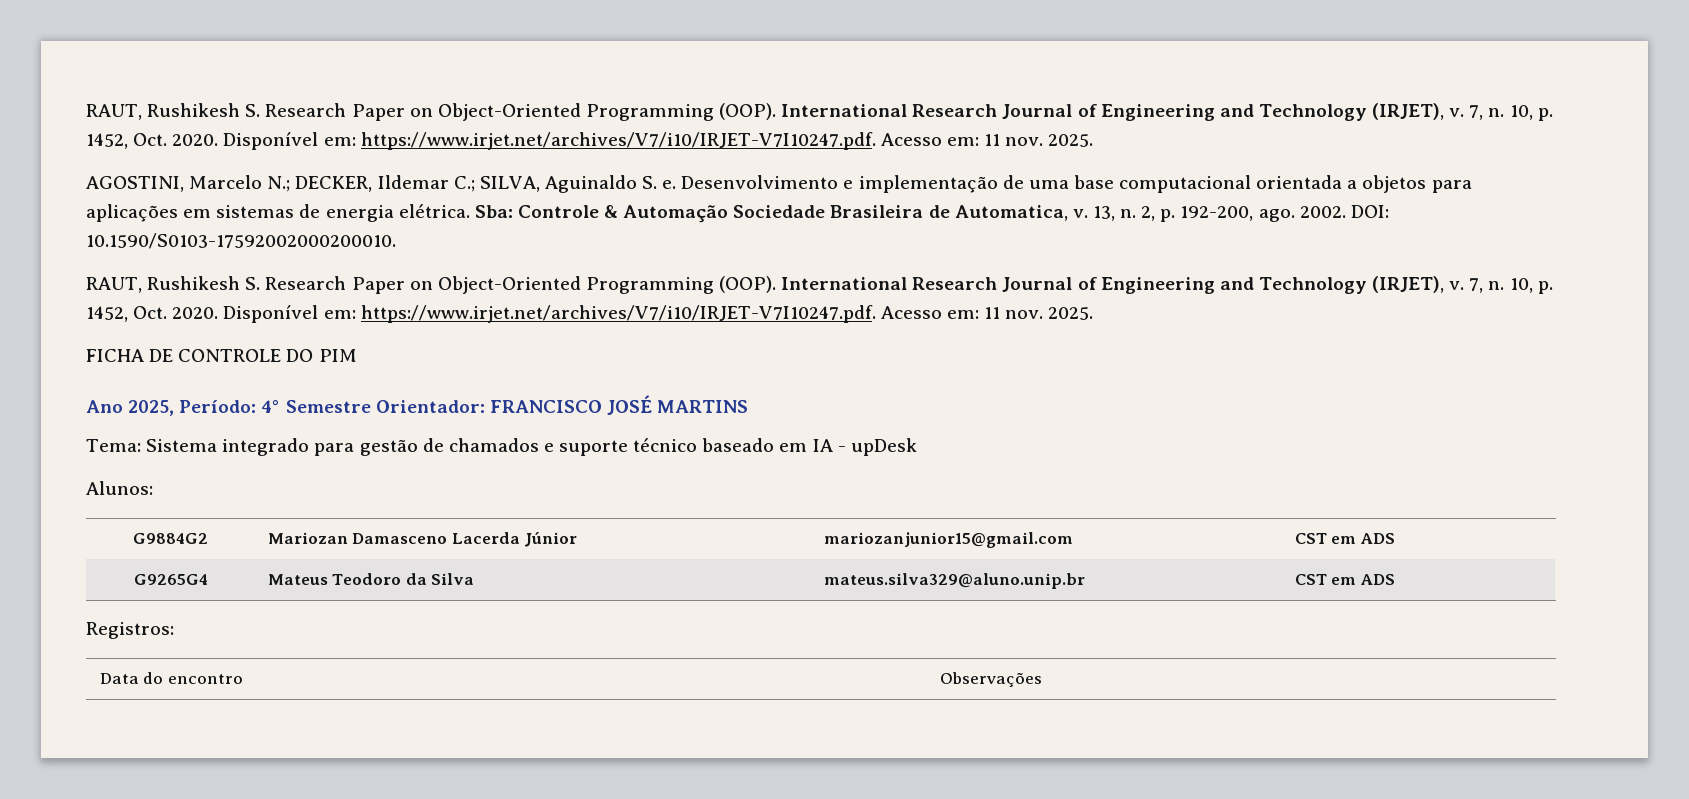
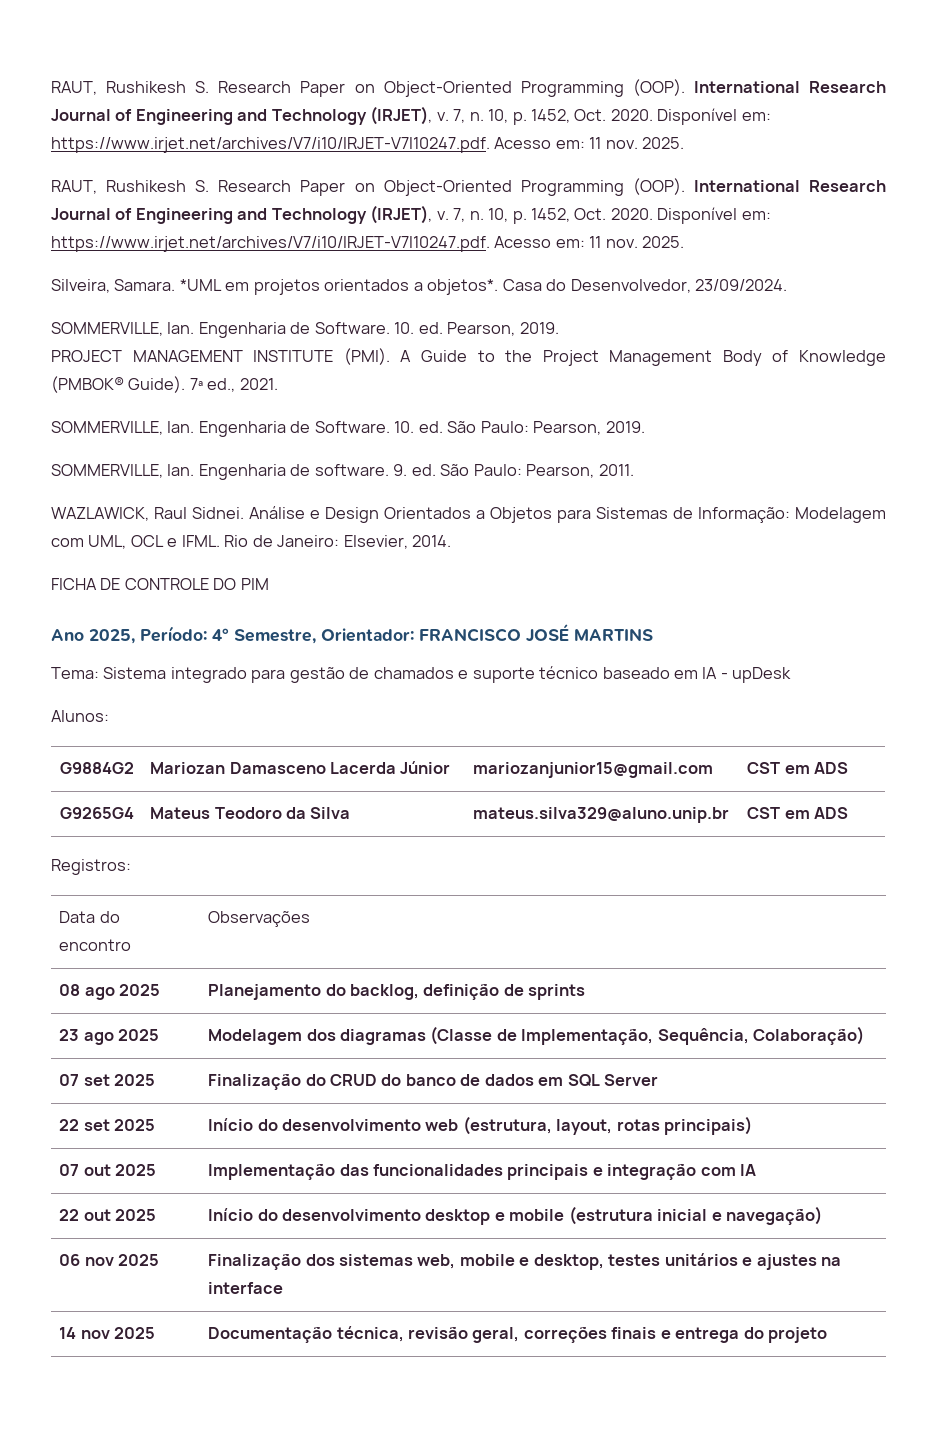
[86,175,1472,193] [86,204,1389,223] [86,233,396,249] // AGOSTINI, Marcelo N.; DECKER, Ildemar C.; SILVA, Aguinaldo S. e. Desenvolvimento e implementação de uma base computacional orientada a objetos para aplicações em sistemas de energia elétrica. Sba: Controle & Automação Sociedade Brasileira de Automatica, v. 13, n. 2, p. 192-200, ago. 2002. DOI: 10.1590/S0103-17592002000200010. -> (685, 143) none
(1094, 313) none -> [51,279,788,295] [51,322,559,338] [51,348,886,366] [51,376,278,393] [51,421,645,437] [51,464,634,480] [51,506,886,523] [51,535,452,549] // Silveira, Samara. *UML em projetos orientados a objetos*. Casa do Desenvolvedor, 23/09/2024. // SOMMERVILLE, Ian. Engenharia de Software. 10. ed. Pearson, 2019. // PROJECT MANAGEMENT INSTITUTE (PMI). A Guide to the Project Management Body of Knowledge (PMBOK® Guide). 7ª ed., 2021. // SOMMERVILLE, Ian. Engenharia de Software. 10. ed. São Paulo: Pearson, 2019. // SOMMERVILLE, Ian. Engenharia de software. 9. ed. São Paulo: Pearson, 2011. // WAZLAWICK, Raul Sidnei. Análise e Design Orientados a Objetos para Sistemas de Informação: Modelagem com UML, OCL e IFML. Rio de Janeiro: Elsevier, 2014.
[285,400,371,413] Semestre -> [234,629,316,644] Semestre,
(1042, 679) none -> [59,984,160,1000] [208,984,586,1000] [59,1029,159,1045] [208,1026,865,1045] [59,1074,155,1086] [208,1074,659,1090] [59,1119,155,1131] [208,1116,753,1135] [59,1164,156,1176] [208,1164,757,1180] [59,1209,156,1221] [208,1206,823,1225] [59,1254,159,1266] [208,1253,842,1270] [208,1282,284,1294] [59,1327,155,1339] [208,1326,828,1343] // 08 ago 2025 | Planejamento do backlog, definição de sprints // 23 ago 2025 | Modelagem dos diagramas (Classe de Implementação, Sequência, Colaboração) // 07 set 2025 | Finalização do CRUD do banco de dados em SQL Server // 22 set 2025 | Início do desenvolvimento web (estrutura, layout, rotas principais) // 07 out 2025 | Implementação das funcionalidades principais e integração com IA // 22 out 2025 | Início do desenvolvimento desktop e mobile (estrutura inicial e navegação) // 06 nov 2025 | Finalização dos sistemas web, mobile e desktop, testes unitários e ajustes na interface // 14 nov 2025 | Documentação técnica, revisão geral, correções finais e entrega do projeto

